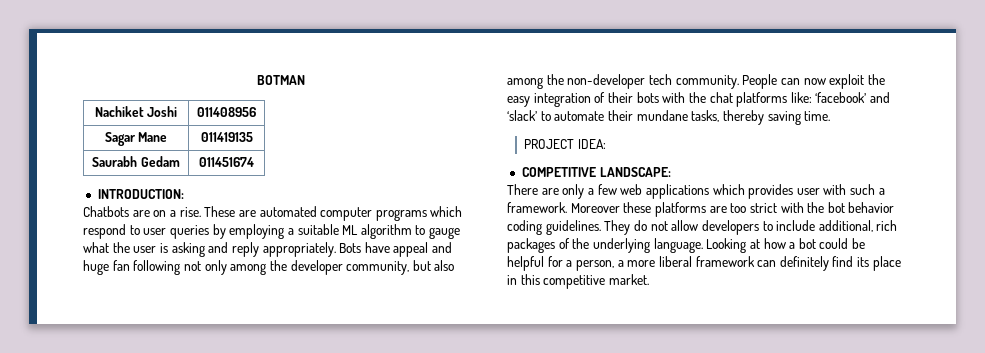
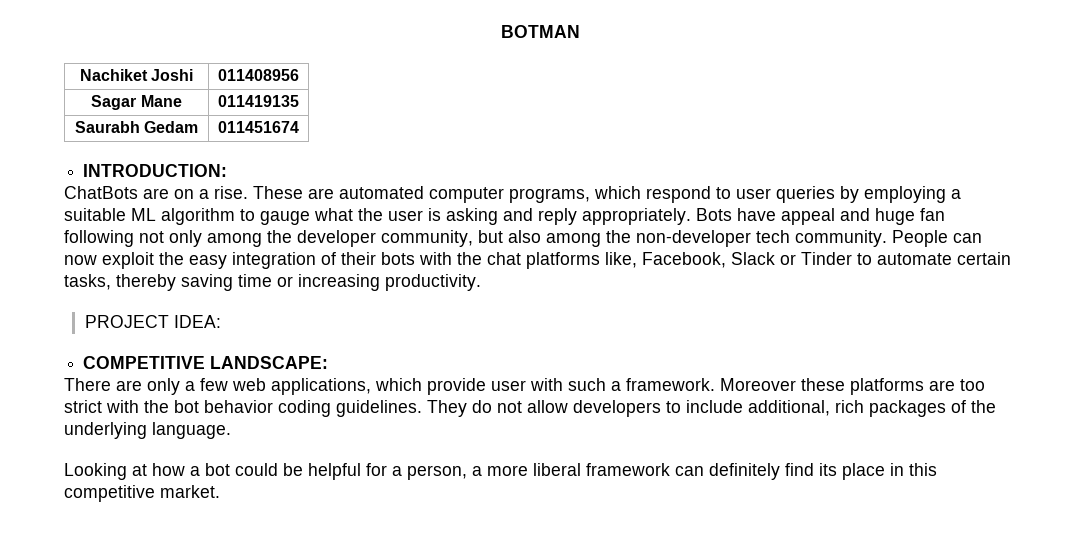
[83,206,129,217] Chatbots -> [64,186,138,199] ChatBots
[375,209,427,221] programs -> [509,188,590,203] programs,
[790,92,891,103] [507,110,831,125] like: ‘facebook’ and ‘slack’ to automate their mundane tasks, thereby saving time. -> [605,252,1011,268] [64,274,481,291] like, Facebook, Slack or Tinder to automate certain tasks, thereby saving time or increasing productivity.
[645,184,794,199] applications which provides -> [271,378,486,395] applications, which provide
(703, 245) none -> (231, 430) //

